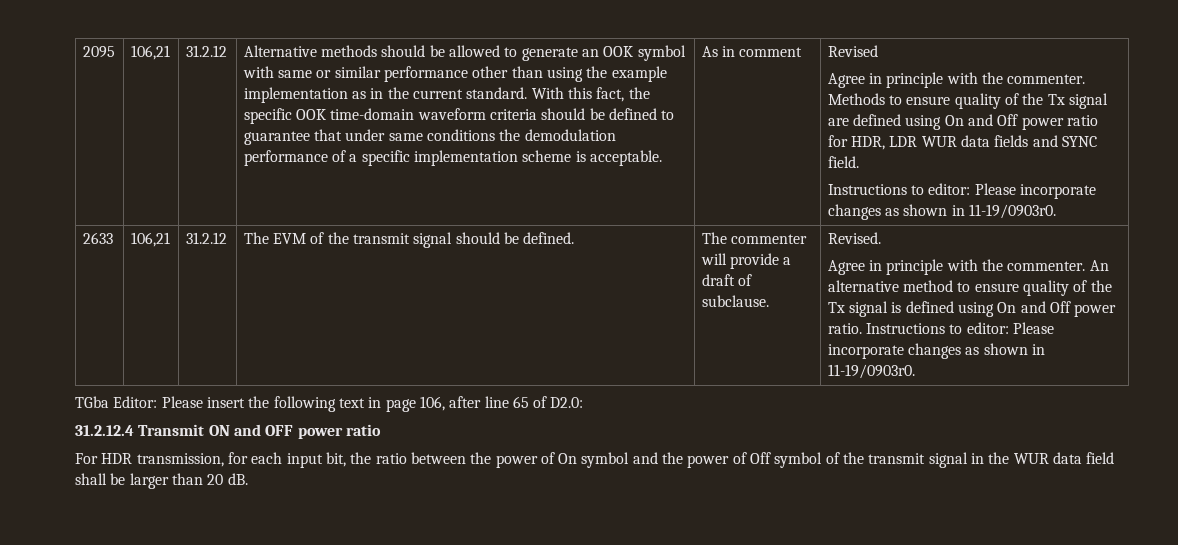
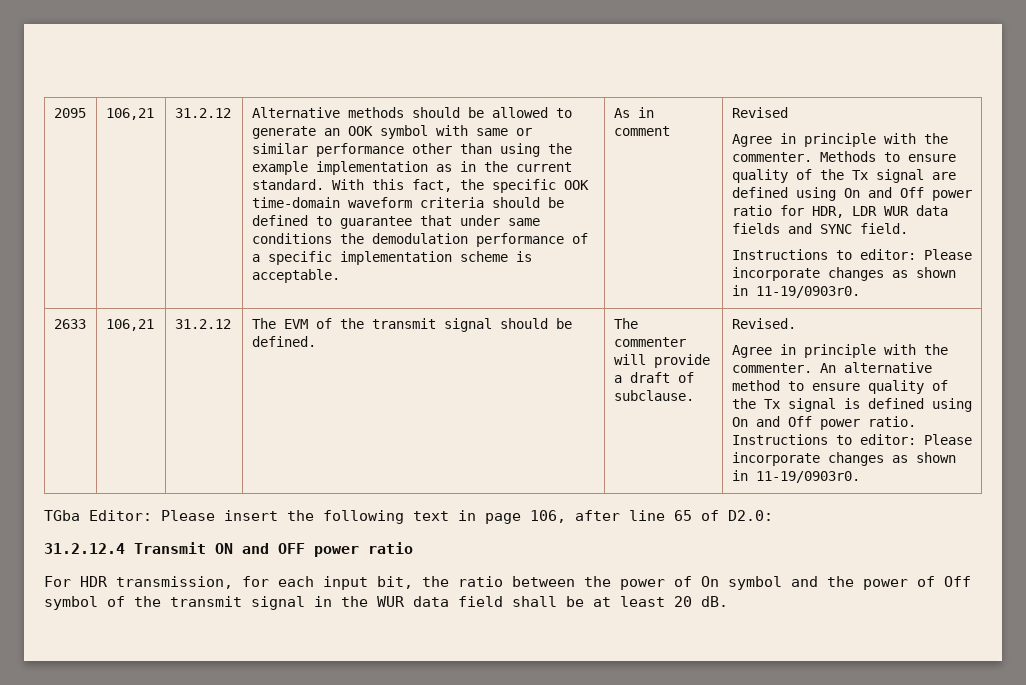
[129,473,203,489] larger than -> [593,596,665,607] at least

